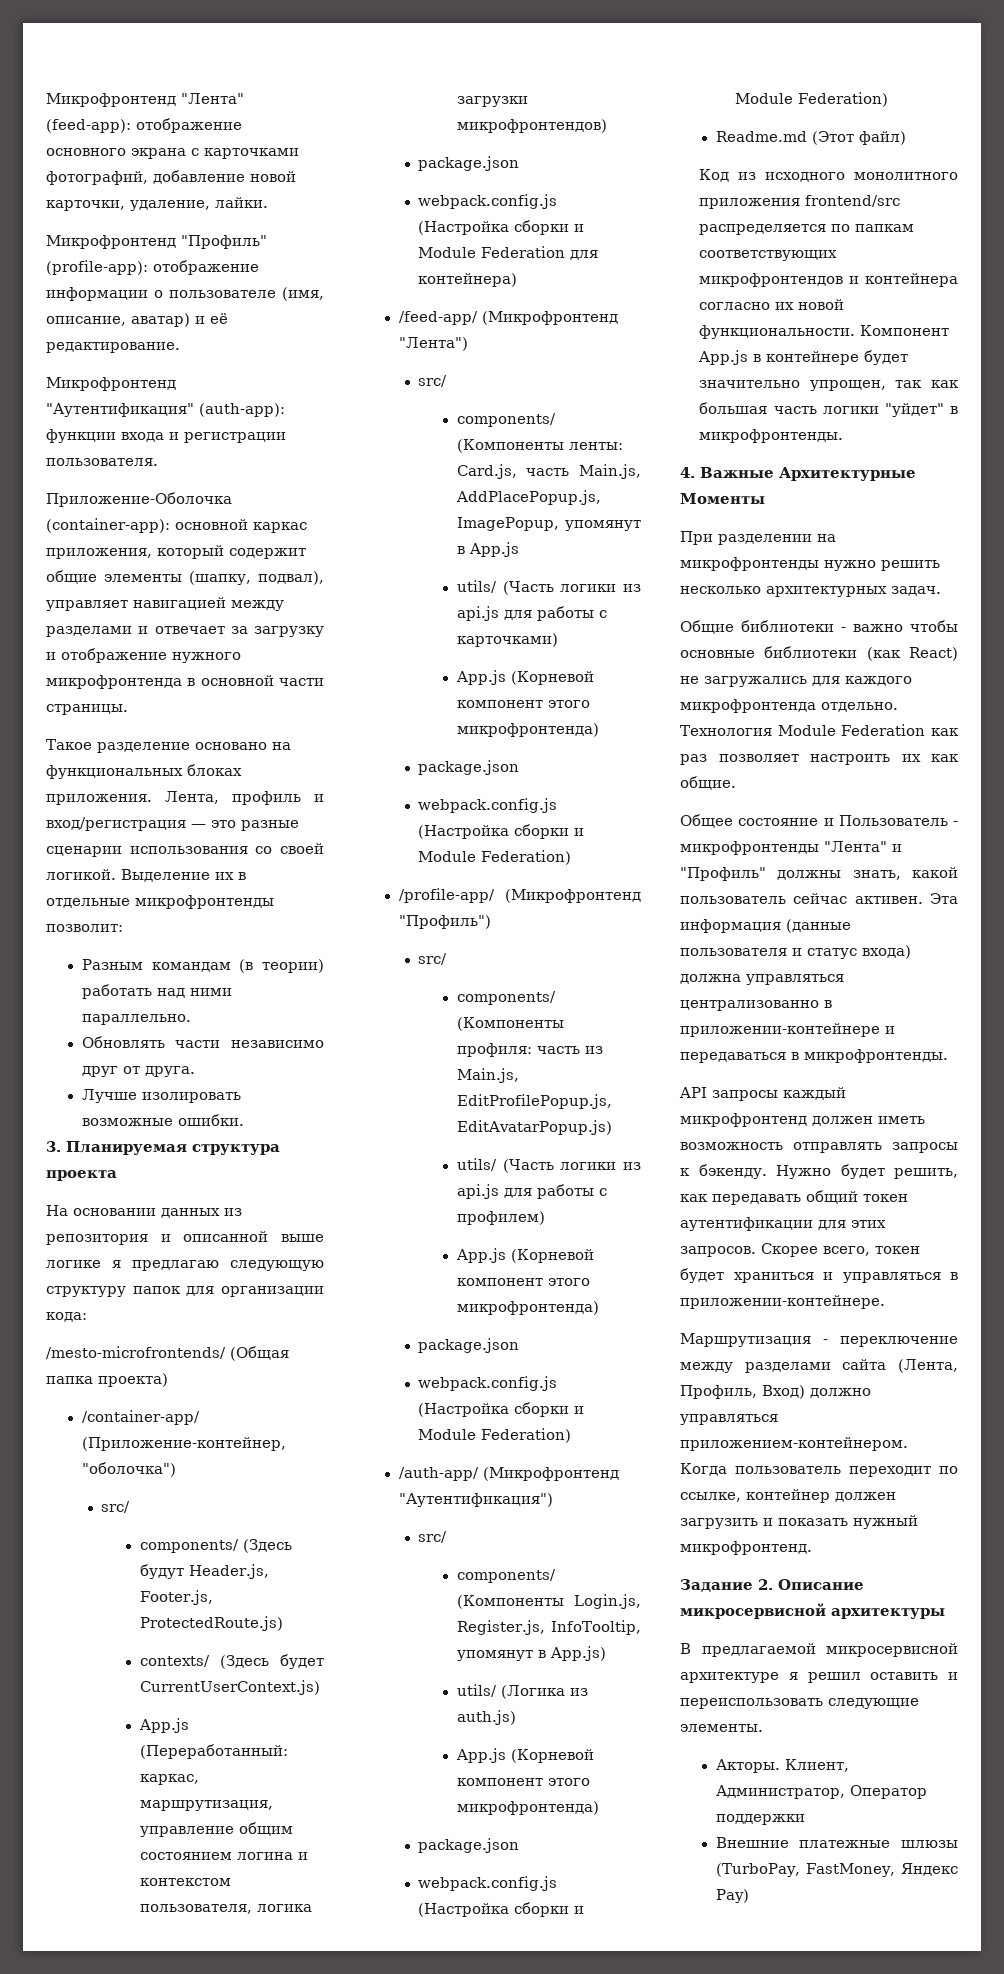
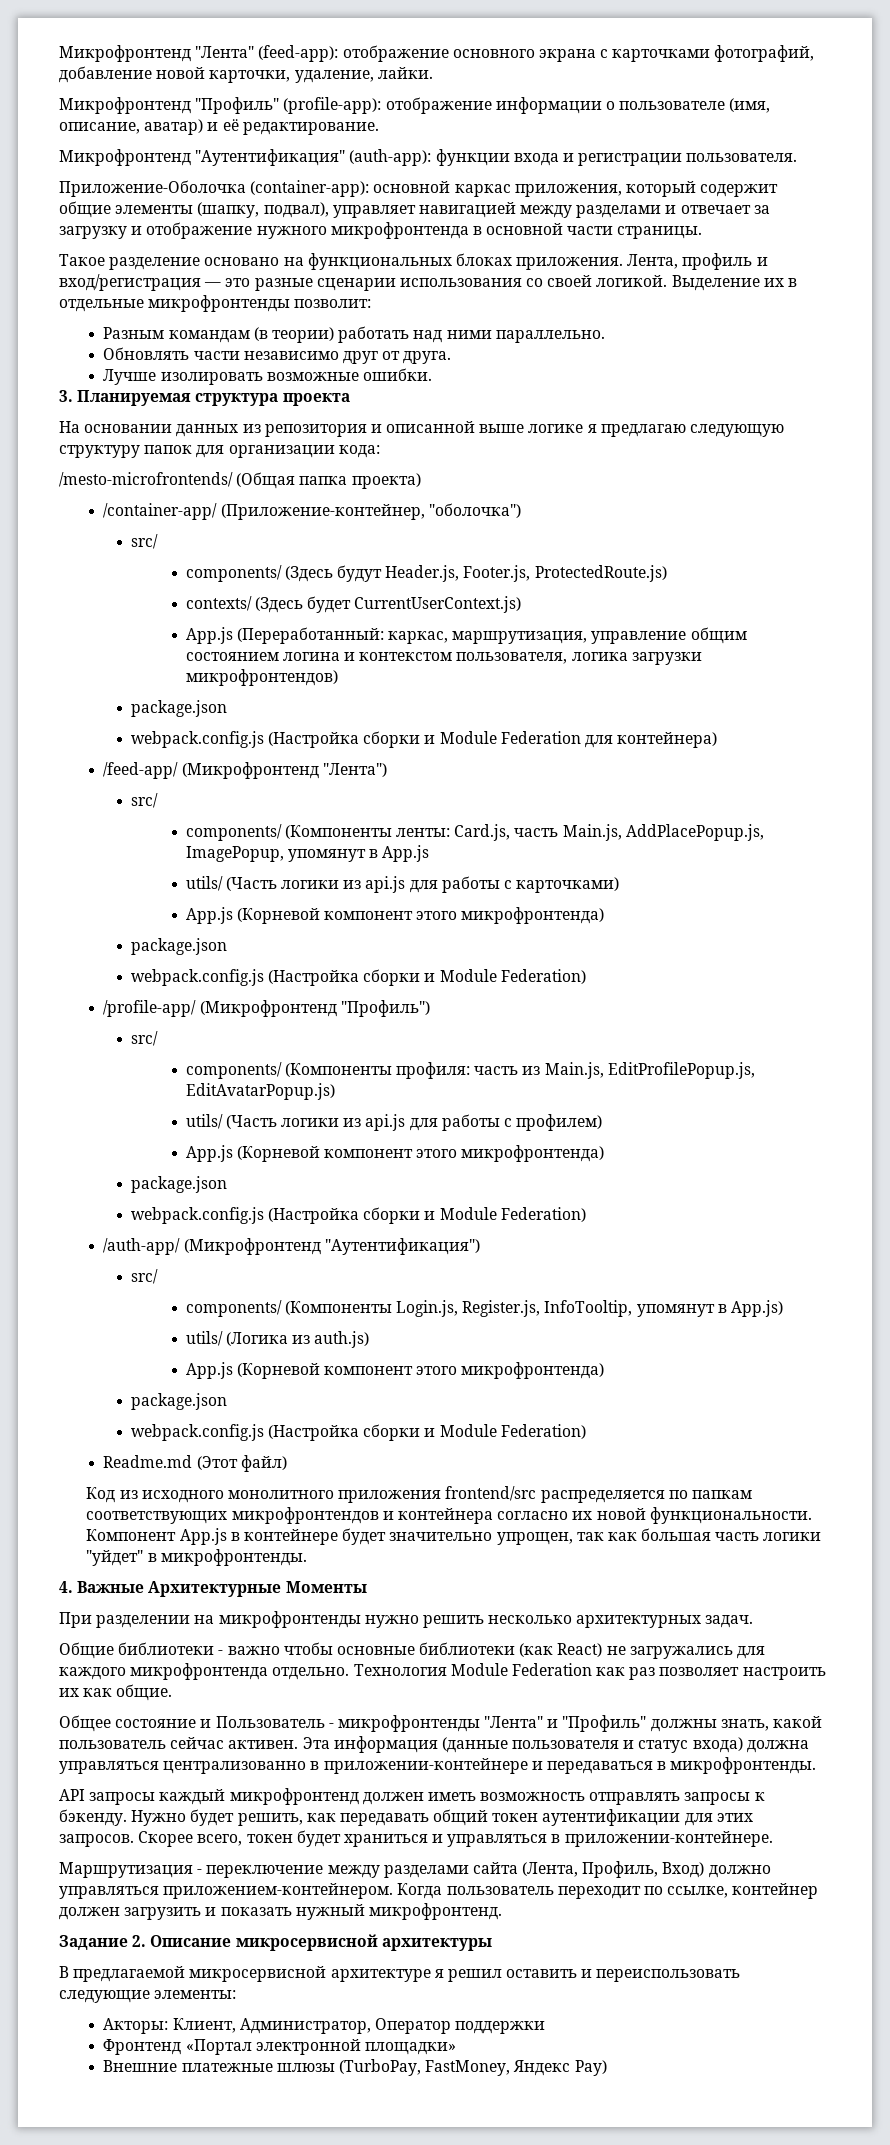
[680,1724,763,1732] [715,1759,780,1773] элементы. // Акторы. -> [154,1990,237,1999] [103,2018,169,2034] элементы: // Акторы:
(805, 1819) none -> [103,2039,456,2055] // Фронтенд «Портал электронной площадки»

